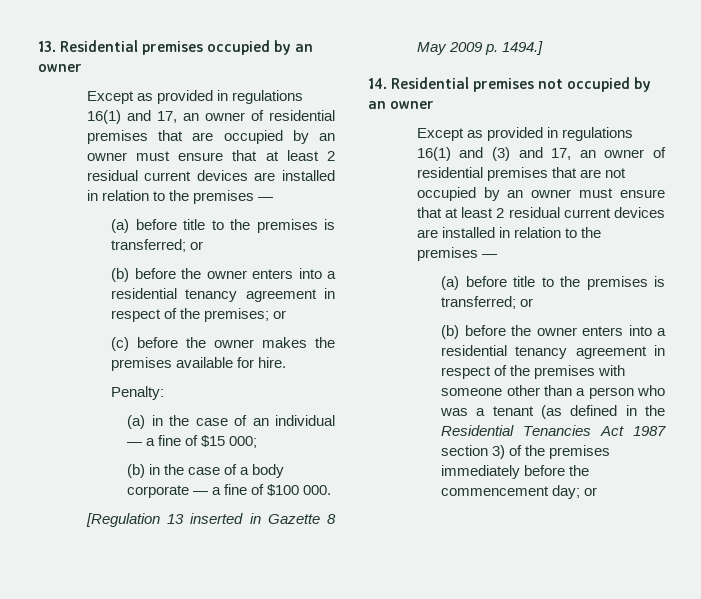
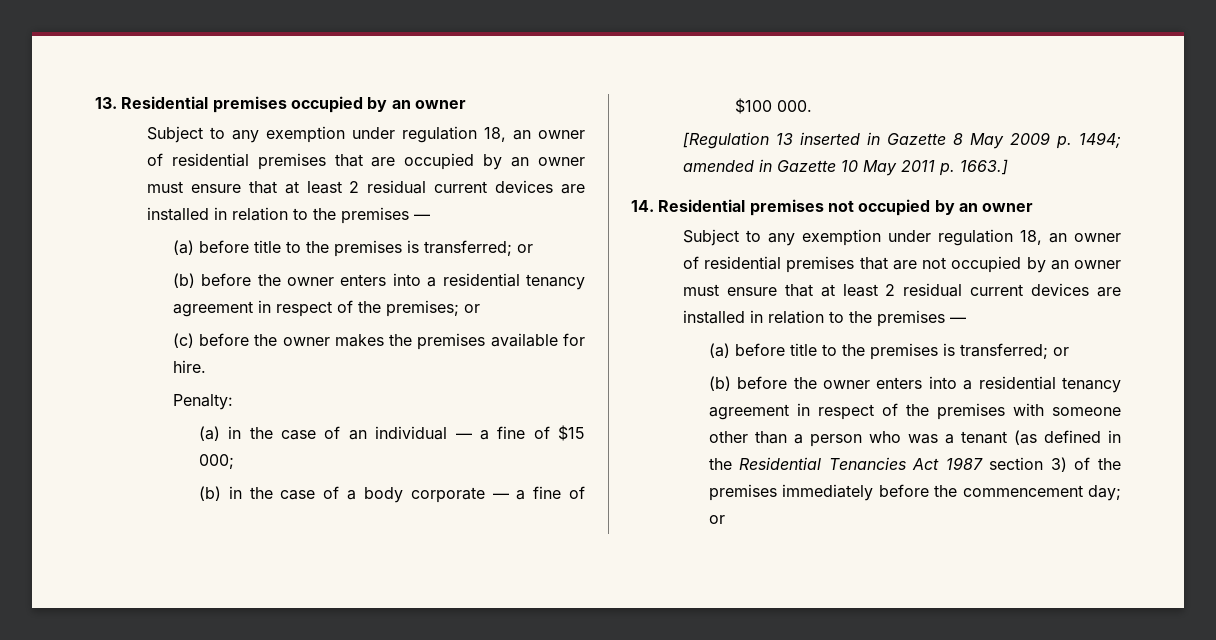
[86,90,303,104] [86,110,177,124] Except as provided in regulations 16(1) and 17, -> [146,126,506,143] Subject to any exemption under regulation 18,
[501,41,543,55] 1494.] -> [1079,132,1121,148] [682,159,1008,176] 1494; amended in Gazette 10 May 2011 p. 1663.]
[416,127,633,141] [416,147,572,161] Except as provided in regulations 16(1) and (3) and 17, -> [682,229,1042,246] Subject to any exemption under regulation 18,

